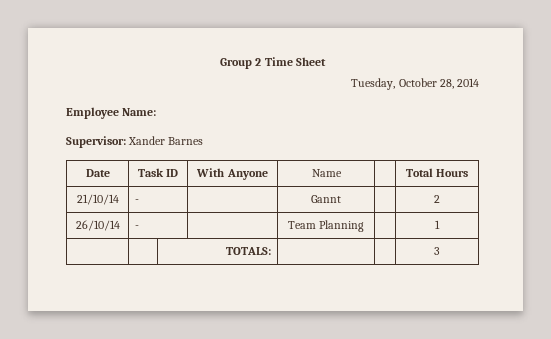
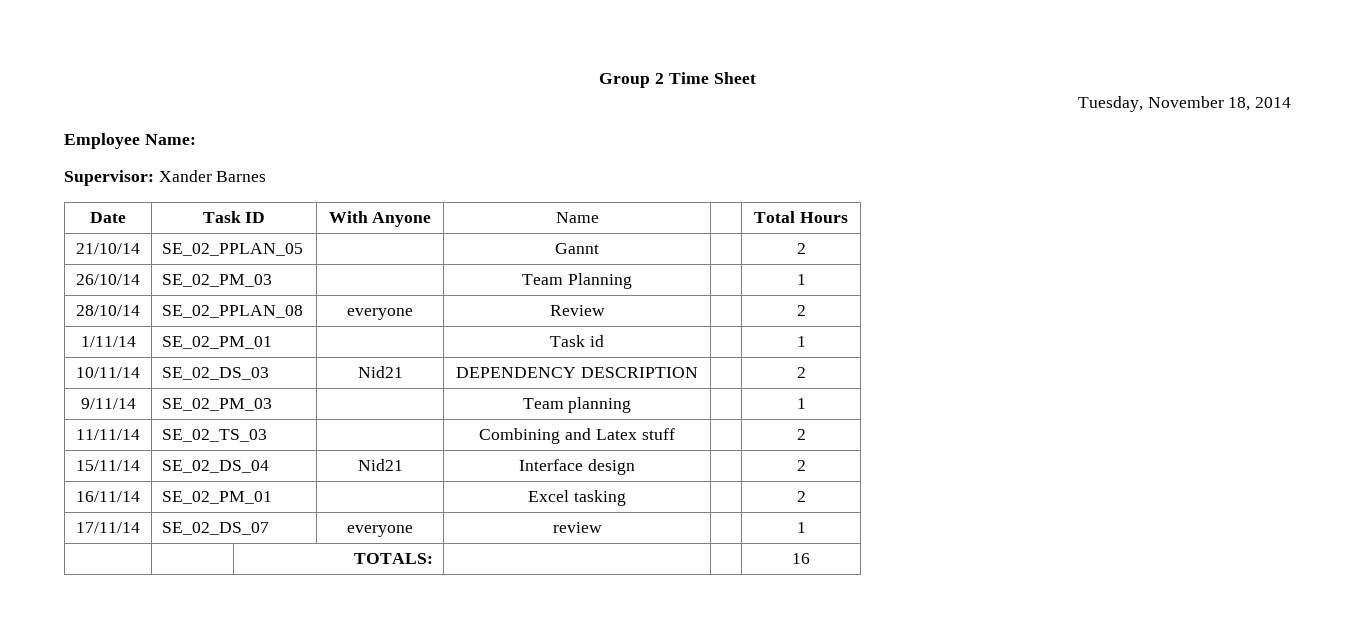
[398,78,454,89] October 28, -> [1147,96,1251,111] November 18,
[134,199,139,203] - -> [162,243,304,256] SE_02_PPLAN_05
[134,225,139,229] - -> [162,274,273,287] SE_02_PM_03
(440, 224) none -> [76,305,140,316] [162,305,304,318] [347,308,413,320] [549,305,605,316] [796,305,806,316] [80,336,136,347] [162,336,273,349] [550,335,604,347] [796,336,806,347] [76,367,140,378] [162,367,270,380] [357,366,403,378] [456,367,698,378] [796,367,806,378] [80,398,136,409] [162,398,273,411] [522,397,632,413] [796,398,806,409] [76,429,140,440] [162,429,268,442] [479,428,675,444] [796,429,806,440] [76,460,140,471] [162,460,270,473] [357,459,403,471] [519,459,635,475] [796,460,806,471] [76,491,140,502] [162,491,273,504] [528,490,626,506] [796,491,806,502] [76,522,140,533] [162,522,270,535] [347,525,413,537] [552,522,602,533] [796,522,806,533] // 28/10/14 | SE_02_PPLAN_08 | everyone | Review | | 2 // 1/11/14 | SE_02_PM_01 | | Task id | | 1 // 10/11/14 | SE_02_DS_03 | Nid21 | DEPENDENCY DESCRIPTION | | 2 // 9/11/14 | SE_02_PM_03 | | Team planning | | 1 // 11/11/14 | SE_02_TS_03 | | Combining and Latex stuff | | 2 // 15/11/14 | SE_02_DS_04 | Nid21 | Interface design | | 2 // 16/11/14 | SE_02_PM_01 | | Excel tasking | | 2 // 17/11/14 | SE_02_DS_07 | everyone | review | | 1
[434,247,440,255] 3 -> [792,553,810,564] 16

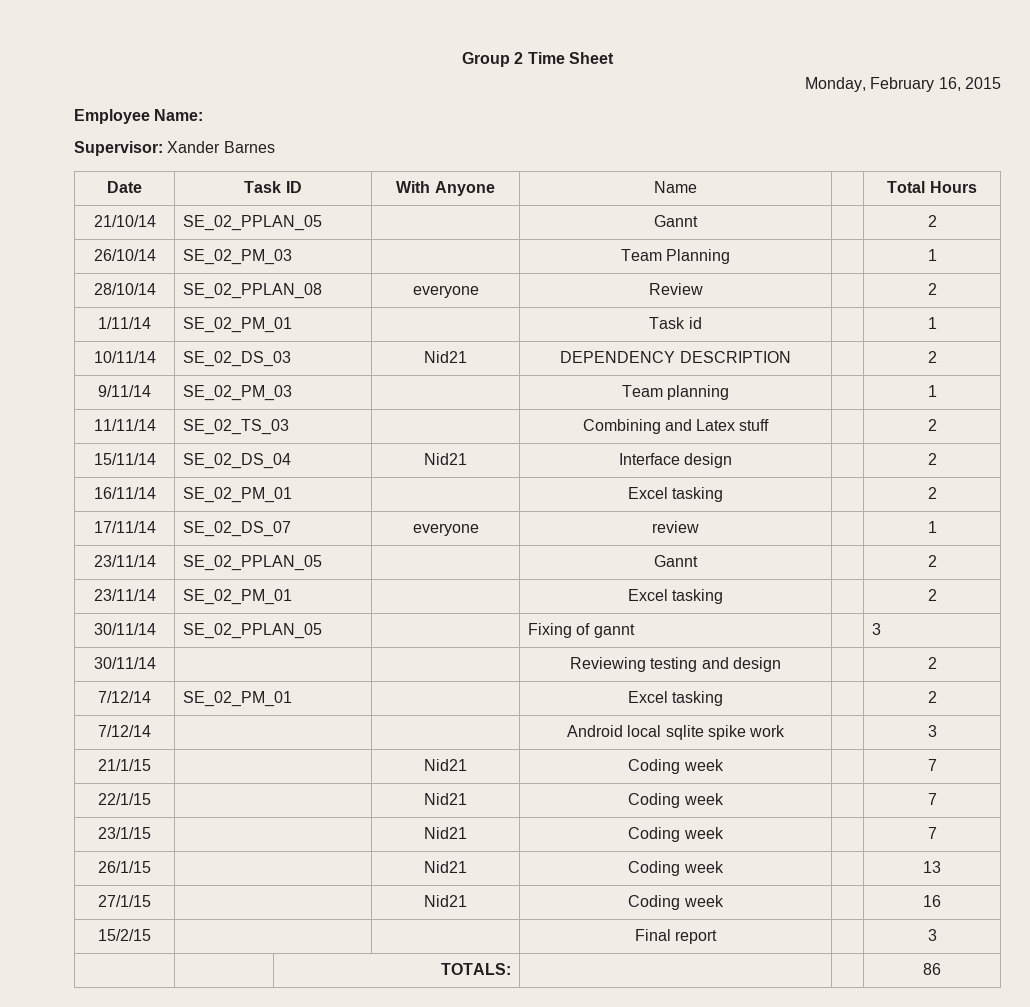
[1077,96,1291,112] Tuesday, November 18, 2014 -> [805,77,1002,92] Monday, February 16, 2015
(806, 527) none -> [93,555,156,567] [182,555,322,571] [654,555,698,567] [927,555,937,567] [93,589,156,601] [182,589,292,605] [627,589,724,604] [927,589,937,601] [93,623,156,635] [182,623,322,639] [527,623,635,638] [871,623,881,635] [93,657,156,669] [570,657,781,672] [927,657,937,669] [98,691,151,703] [182,691,292,707] [627,691,724,706] [927,691,937,703] [98,725,151,737] [566,725,786,740] [927,725,937,737] [98,759,151,771] [424,759,467,771] [628,759,724,774] [927,759,937,771] [98,793,151,805] [424,793,467,805] [628,793,724,808] [927,793,937,805] [98,827,151,839] [424,827,467,839] [628,827,724,842] [927,827,937,839] [98,861,151,873] [424,861,467,873] [628,861,724,876] [923,861,941,873] [98,895,151,907] [424,895,467,907] [628,895,724,910] [923,895,941,907] [98,929,151,941] [634,929,718,944] [927,929,937,941] // 23/11/14 | SE_02_PPLAN_05 | | Gannt | | 2 // 23/11/14 | SE_02_PM_01 | | Excel tasking | | 2 // 30/11/14 | SE_02_PPLAN_05 | | Fixing of gannt | | 3 // 30/11/14 | | | Reviewing testing and design | | 2 // 7/12/14 | SE_02_PM_01 | | Excel tasking | | 2 // 7/12/14 | | | Android local sqlite spike work | | 3 // 21/1/15 | | Nid21 | Coding week | | 7 // 22/1/15 | | Nid21 | Coding week | | 7 // 23/1/15 | | Nid21 | Coding week | | 7 // 26/1/15 | | Nid21 | Coding week | | 13 // 27/1/15 | | Nid21 | Coding week | | 16 // 15/2/15 | | | Final report | | 3
[792,553,810,564] 16 -> [923,963,941,975] 86

